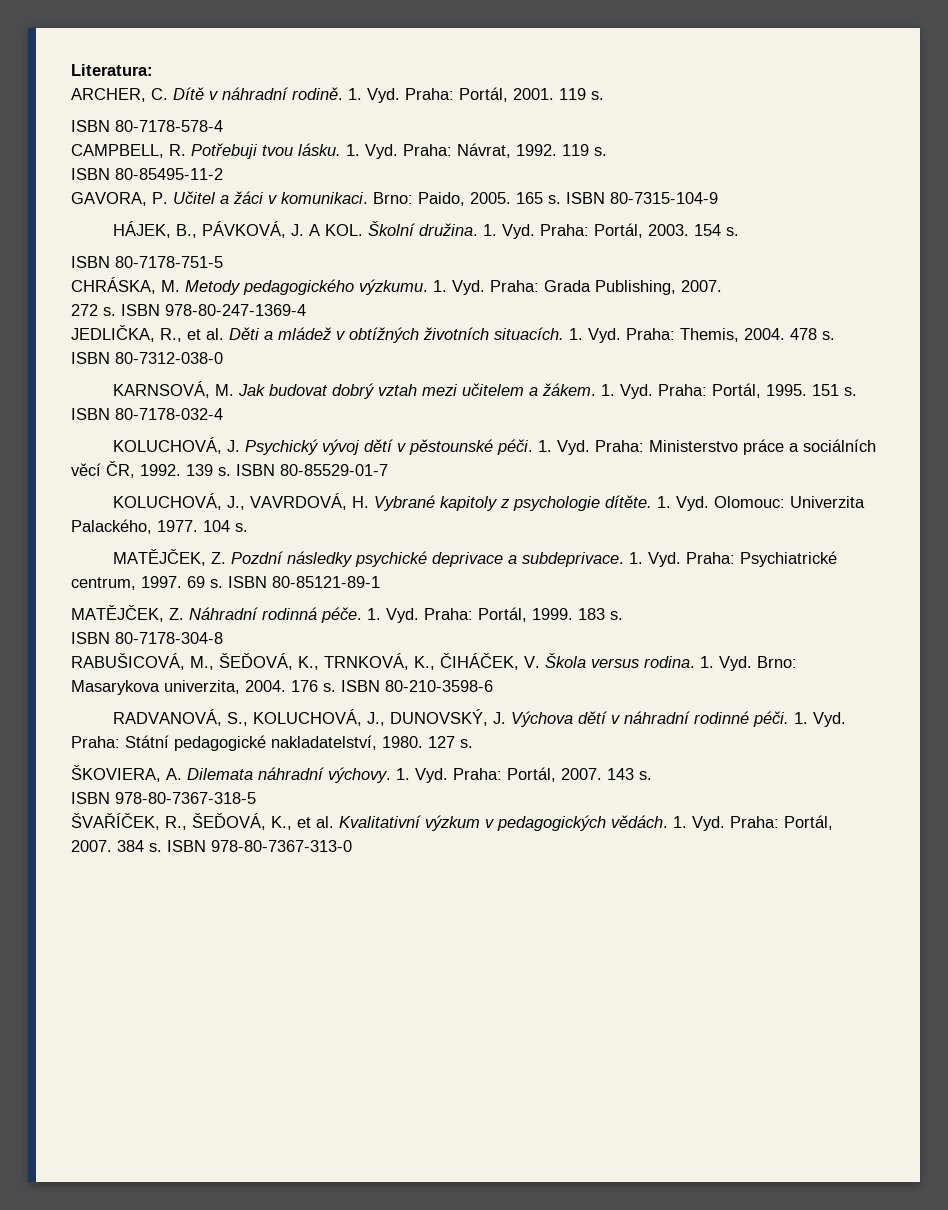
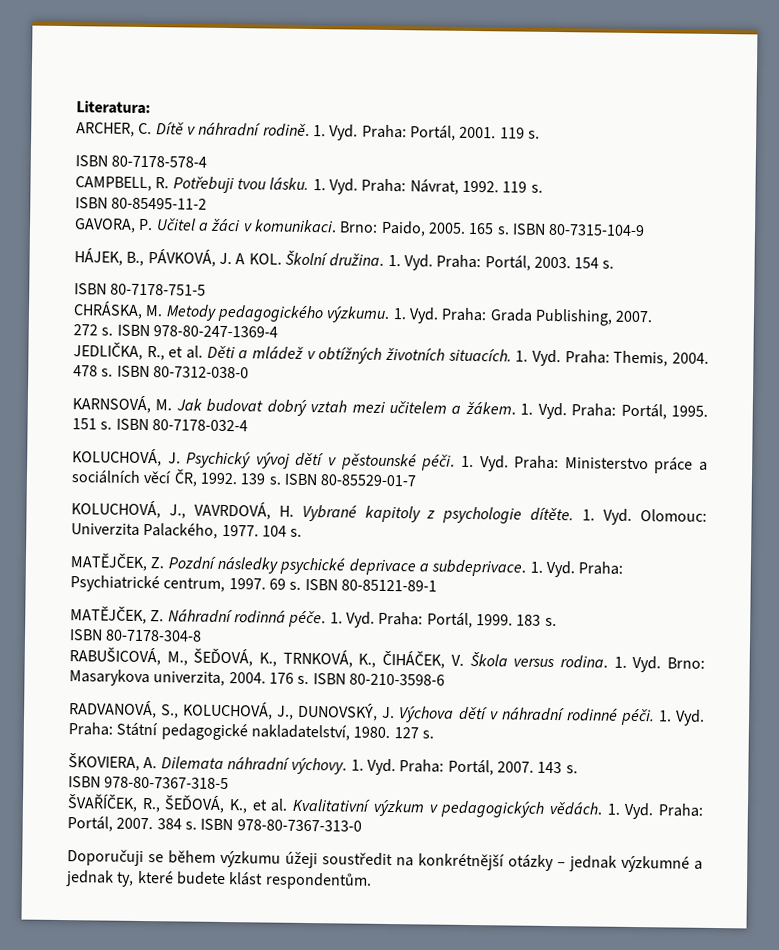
(352, 846) none -> [67,849,703,873] [65,870,372,890] // Doporučuji se během výzkumu úžeji soustředit na konkrétnější otázky – jednak výzkumné a jednak ty, které budete klást respondentům.

